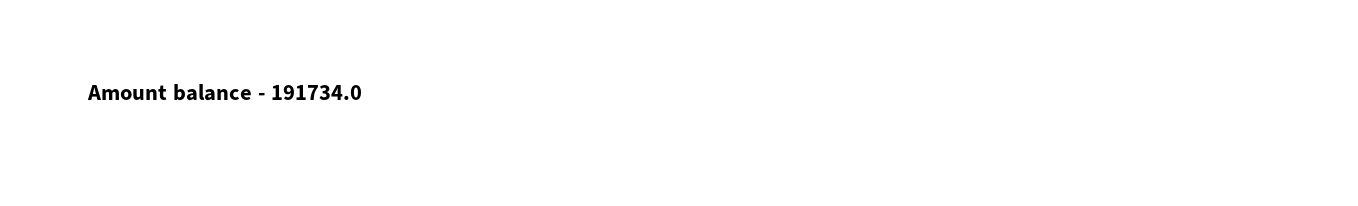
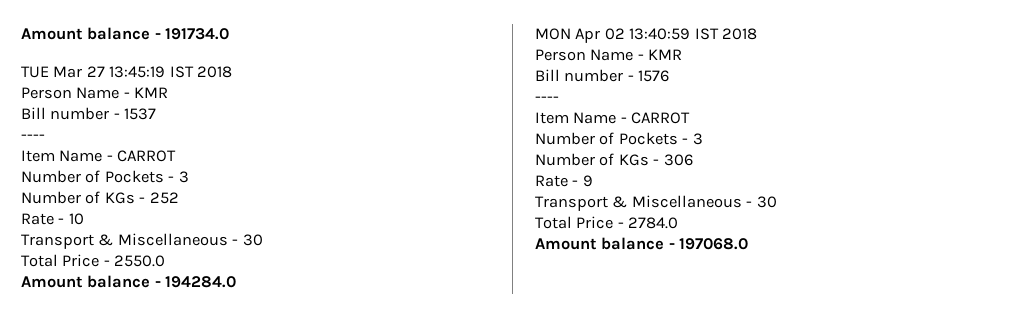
(363, 92) none -> [21,66,233,78] [21,87,169,99] [21,107,157,120] [21,134,45,140] [21,150,177,162] [21,170,189,183] [21,191,179,204] [21,213,84,225] [21,233,263,249] [21,254,166,267] [21,275,237,288] [535,28,758,43] [535,49,683,61] [535,69,670,82] [535,96,559,102] [535,112,691,124] [535,132,703,145] [535,153,693,166] [535,175,593,187] [535,195,777,211] [535,216,679,229] [535,237,749,250] // TUE Mar 27 13:45:19 IST 2018 // Person Name - KMR // Bill number - 1537 // ---- // Item Name - CARROT // Number of Pockets - 3 // Number of KGs - 252 // Rate - 10 // Transport & Miscellaneous - 30 // Total Price - 2550.0 // Amount balance - 194284.0 // MON Apr 02 13:40:59 IST 2018 // Person Name - KMR // Bill number - 1576 // ---- // Item Name - CARROT // Number of Pockets - 3 // Number of KGs - 306 // Rate - 9 // Transport & Miscellaneous - 30 // Total Price - 2784.0 // Amount balance - 197068.0

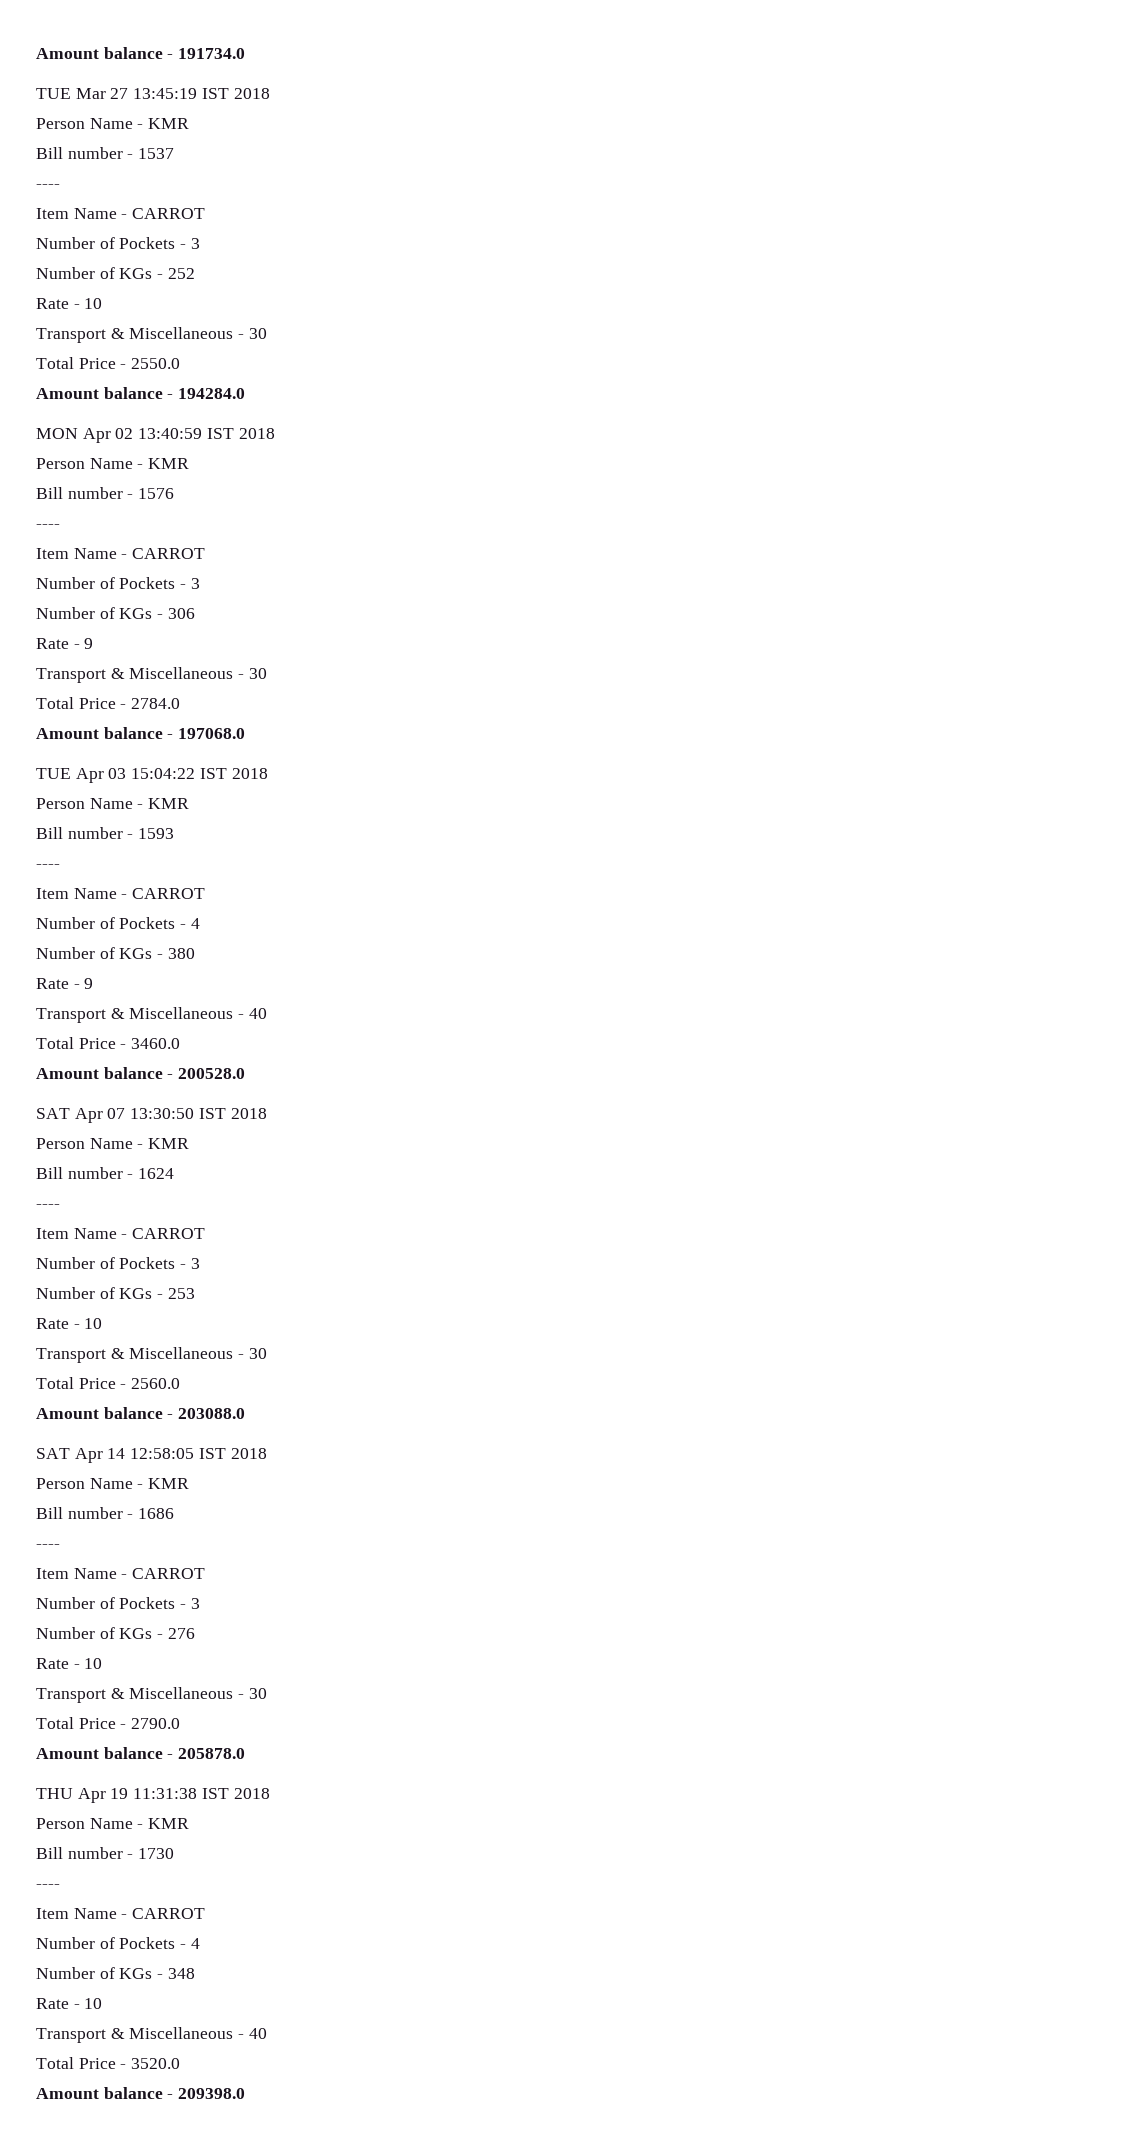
(749, 244) none -> [36,768,268,783] [36,798,190,809] [36,827,175,839] [36,864,60,869] [36,888,206,899] [36,917,200,929] [36,947,195,959] [36,978,94,989] [36,1007,267,1023] [36,1037,181,1049] [36,1067,246,1079] [36,1108,267,1123] [36,1138,190,1149] [36,1167,175,1179] [36,1204,60,1209] [36,1228,206,1239] [36,1257,200,1269] [36,1287,195,1299] [36,1318,103,1329] [36,1347,267,1363] [36,1377,181,1389] [36,1407,246,1419] [36,1448,267,1463] [36,1478,190,1489] [36,1507,175,1519] [36,1544,60,1549] [36,1568,206,1579] [36,1597,200,1609] [36,1627,195,1639] [36,1658,103,1669] [36,1687,267,1703] [36,1717,181,1729] [36,1747,246,1759] [36,1788,270,1803] [36,1818,190,1829] [36,1847,175,1859] [36,1884,60,1889] [36,1908,206,1919] [36,1937,200,1949] [36,1967,195,1979] [36,1998,103,2009] [36,2027,267,2043] [36,2057,181,2069] [36,2087,246,2099] // TUE Apr 03 15:04:22 IST 2018 // Person Name - KMR // Bill number - 1593 // ---- // Item Name - CARROT // Number of Pockets - 4 // Number of KGs - 380 // Rate - 9 // Transport & Miscellaneous - 40 // Total Price - 3460.0 // Amount balance - 200528.0 // SAT Apr 07 13:30:50 IST 2018 // Person Name - KMR // Bill number - 1624 // ---- // Item Name - CARROT // Number of Pockets - 3 // Number of KGs - 253 // Rate - 10 // Transport & Miscellaneous - 30 // Total Price - 2560.0 // Amount balance - 203088.0 // SAT Apr 14 12:58:05 IST 2018 // Person Name - KMR // Bill number - 1686 // ---- // Item Name - CARROT // Number of Pockets - 3 // Number of KGs - 276 // Rate - 10 // Transport & Miscellaneous - 30 // Total Price - 2790.0 // Amount balance - 205878.0 // THU Apr 19 11:31:38 IST 2018 // Person Name - KMR // Bill number - 1730 // ---- // Item Name - CARROT // Number of Pockets - 4 // Number of KGs - 348 // Rate - 10 // Transport & Miscellaneous - 40 // Total Price - 3520.0 // Amount balance - 209398.0

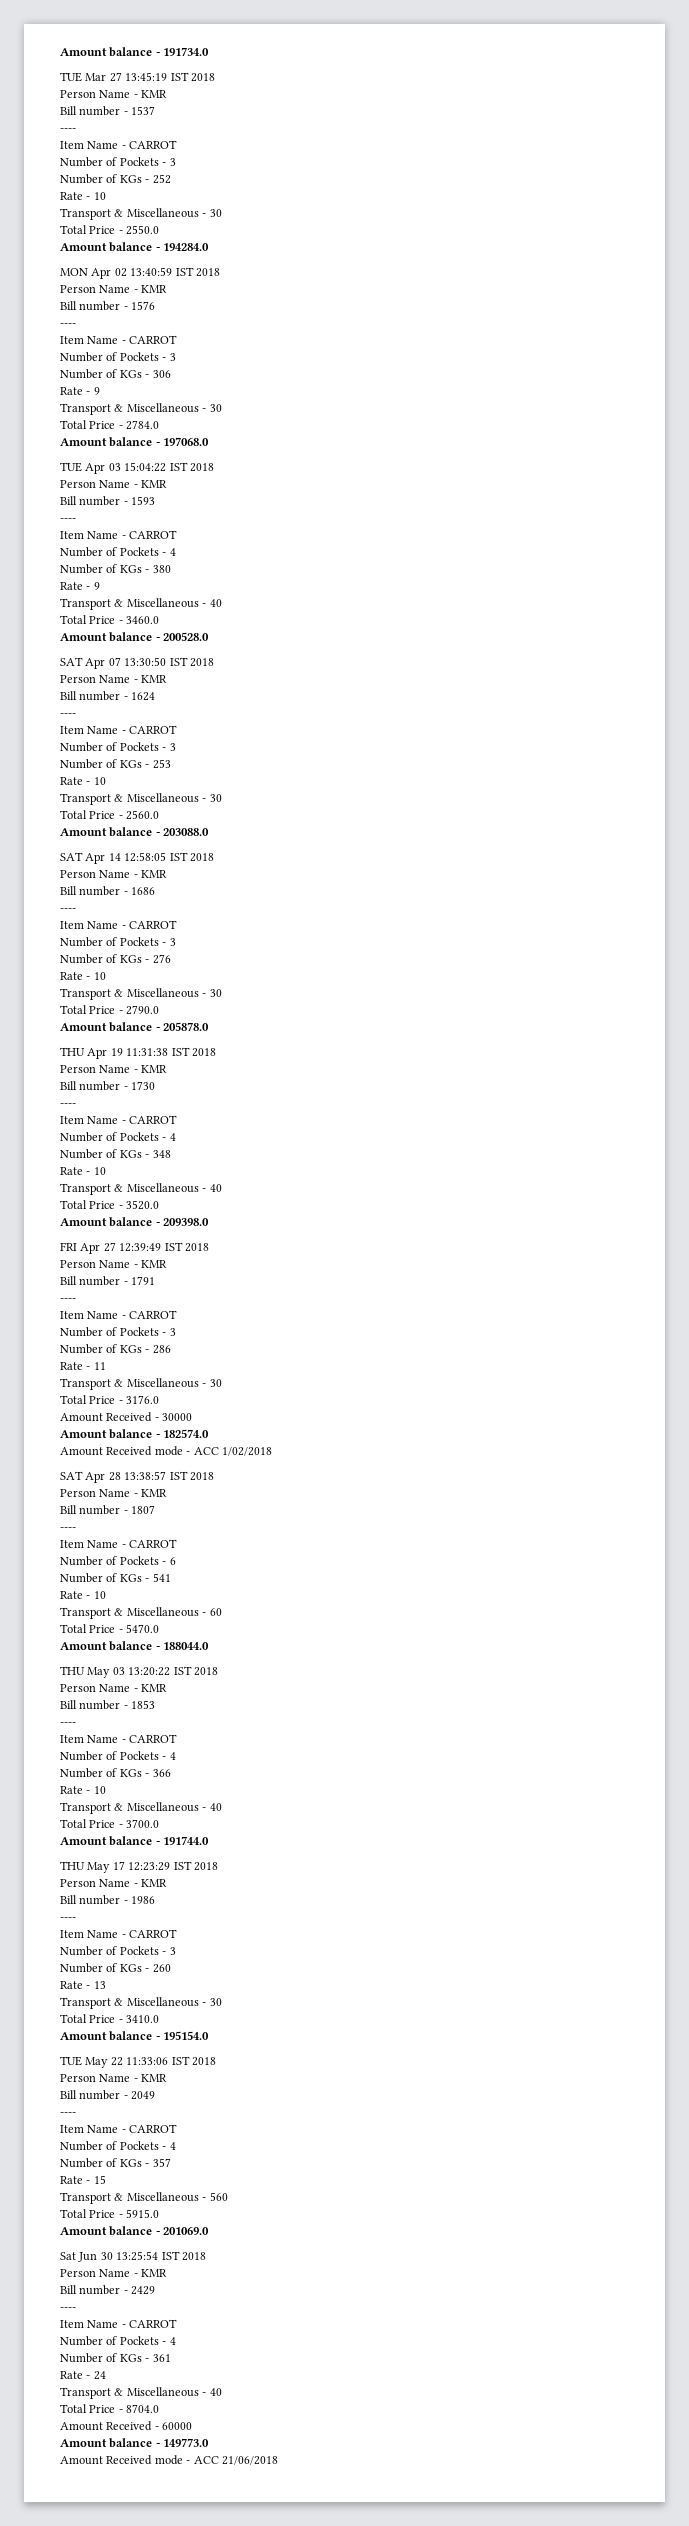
(246, 2093) none -> [60,1242,209,1254] [60,1260,168,1268] [60,1276,156,1286] [60,1298,76,1302] [60,1310,178,1319] [60,1327,176,1337] [60,1344,171,1354] [60,1362,106,1370] [60,1378,222,1390] [60,1395,160,1404] [60,1412,193,1422] [60,1429,210,1439] [60,1446,272,1456] [60,1471,214,1483] [60,1489,168,1497] [60,1505,156,1515] [60,1527,76,1531] [60,1539,178,1548] [60,1556,176,1566] [60,1573,171,1583] [60,1591,106,1599] [60,1607,222,1619] [60,1624,160,1633] [60,1641,210,1651] [60,1666,218,1678] [60,1684,168,1692] [60,1700,156,1710] [60,1722,76,1726] [60,1734,178,1743] [60,1751,176,1761] [60,1768,171,1778] [60,1786,106,1794] [60,1802,222,1814] [60,1819,160,1828] [60,1836,210,1846] [60,1861,218,1873] [60,1879,168,1887] [60,1895,156,1905] [60,1917,76,1921] [60,1929,178,1938] [60,1946,176,1956] [60,1963,171,1973] [60,1981,106,1989] [60,1997,222,2009] [60,2014,160,2023] [60,2031,210,2041] [60,2056,216,2068] [60,2074,168,2082] [60,2090,156,2100] [60,2112,76,2116] [60,2124,178,2133] [60,2141,176,2151] [60,2158,171,2168] [60,2175,106,2184] [60,2192,228,2204] [60,2209,160,2218] [60,2226,210,2236] [60,2251,206,2262] [60,2269,168,2277] [60,2285,156,2295] [60,2307,76,2311] [60,2319,178,2328] [60,2336,176,2346] [60,2353,171,2363] [60,2371,106,2380] [60,2387,222,2399] [60,2404,160,2413] [60,2421,193,2431] [60,2438,210,2448] [60,2455,278,2465] // FRI Apr 27 12:39:49 IST 2018 // Person Name - KMR // Bill number - 1791 // ---- // Item Name - CARROT // Number of Pockets - 3 // Number of KGs - 286 // Rate - 11 // Transport & Miscellaneous - 30 // Total Price - 3176.0 // Amount Received - 30000 // Amount balance - 182574.0 // Amount Received mode - ACC 1/02/2018 // SAT Apr 28 13:38:57 IST 2018 // Person Name - KMR // Bill number - 1807 // ---- // Item Name - CARROT // Number of Pockets - 6 // Number of KGs - 541 // Rate - 10 // Transport & Miscellaneous - 60 // Total Price - 5470.0 // Amount balance - 188044.0 // THU May 03 13:20:22 IST 2018 // Person Name - KMR // Bill number - 1853 // ---- // Item Name - CARROT // Number of Pockets - 4 // Number of KGs - 366 // Rate - 10 // Transport & Miscellaneous - 40 // Total Price - 3700.0 // Amount balance - 191744.0 // THU May 17 12:23:29 IST 2018 // Person Name - KMR // Bill number - 1986 // ---- // Item Name - CARROT // Number of Pockets - 3 // Number of KGs - 260 // Rate - 13 // Transport & Miscellaneous - 30 // Total Price - 3410.0 // Amount balance - 195154.0 // TUE May 22 11:33:06 IST 2018 // Person Name - KMR // Bill number - 2049 // ---- // Item Name - CARROT // Number of Pockets - 4 // Number of KGs - 357 // Rate - 15 // Transport & Miscellaneous - 560 // Total Price - 5915.0 // Amount balance - 201069.0 // Sat Jun 30 13:25:54 IST 2018 // Person Name - KMR // Bill number - 2429 // ---- // Item Name - CARROT // Number of Pockets - 4 // Number of KGs - 361 // Rate - 24 // Transport & Miscellaneous - 40 // Total Price - 8704.0 // Amount Received - 60000 // Amount balance - 149773.0 // Amount Received mode - ACC 21/06/2018

